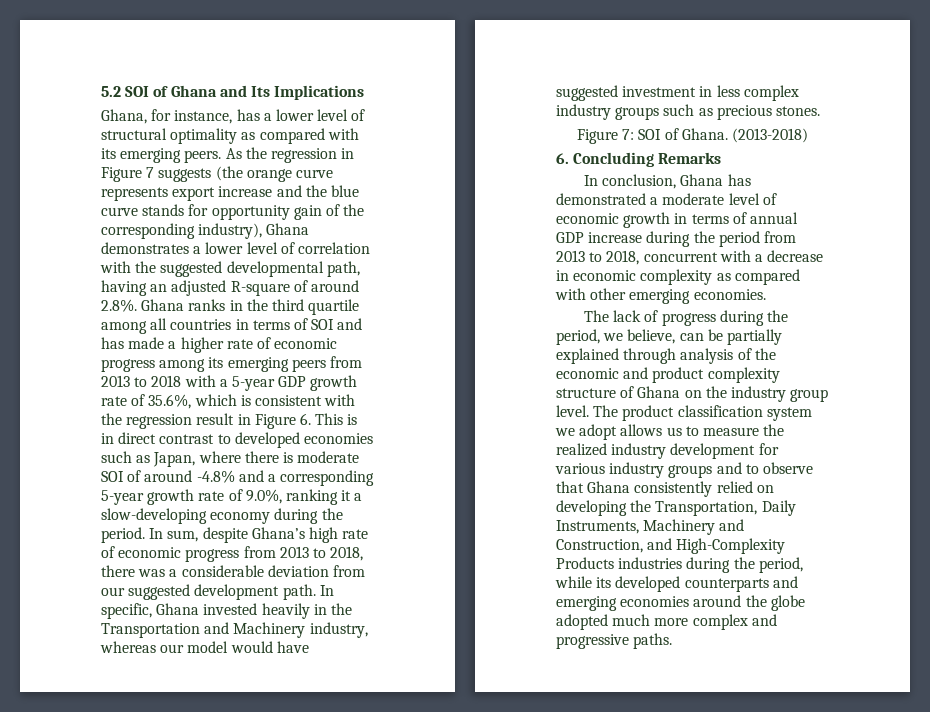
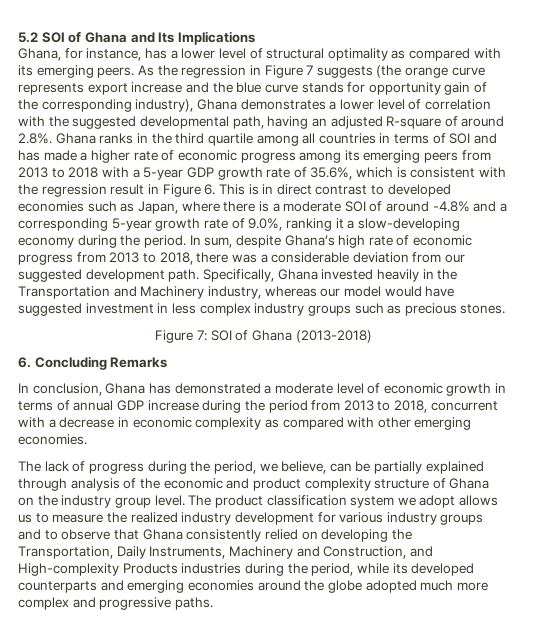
(293, 457) none -> [272,203,280,212] a
[319,585,334,596] [101,603,152,619] In specific, -> [202,269,274,282] Specifically,
[681,128,728,140] Ghana. -> [251,330,292,341] Ghana
[676,538,786,554] High-Complexity -> [18,563,119,576] High-complexity

